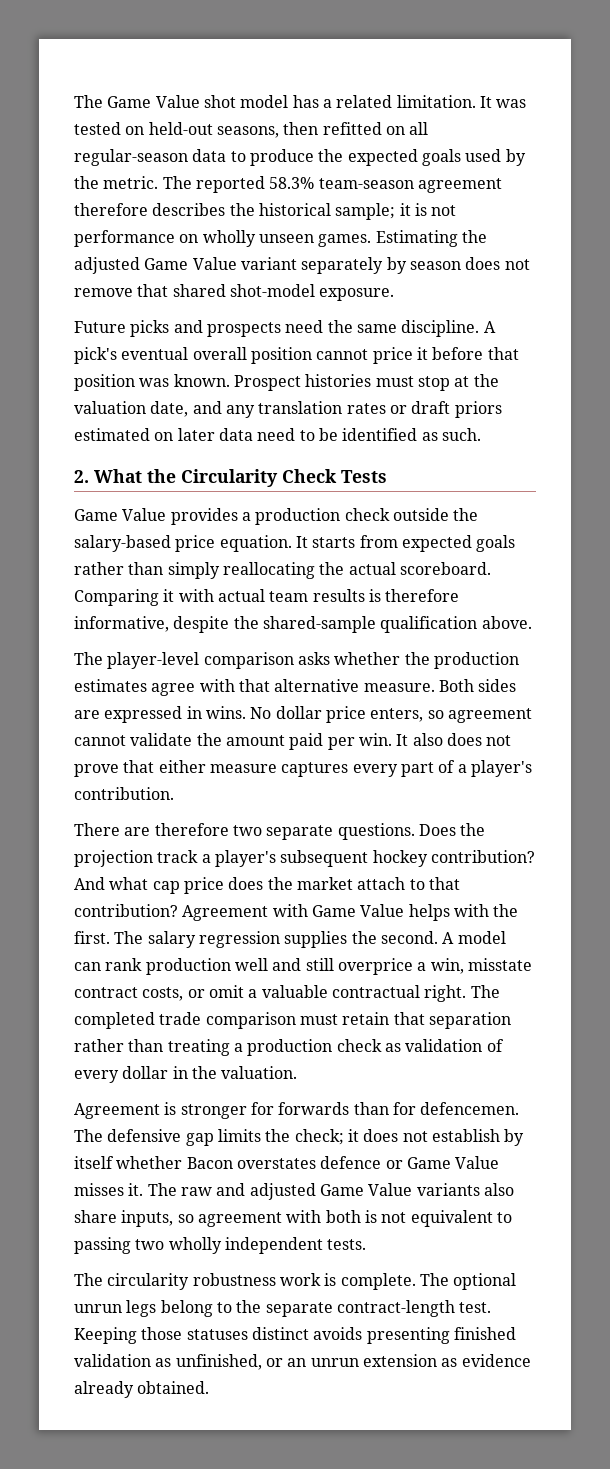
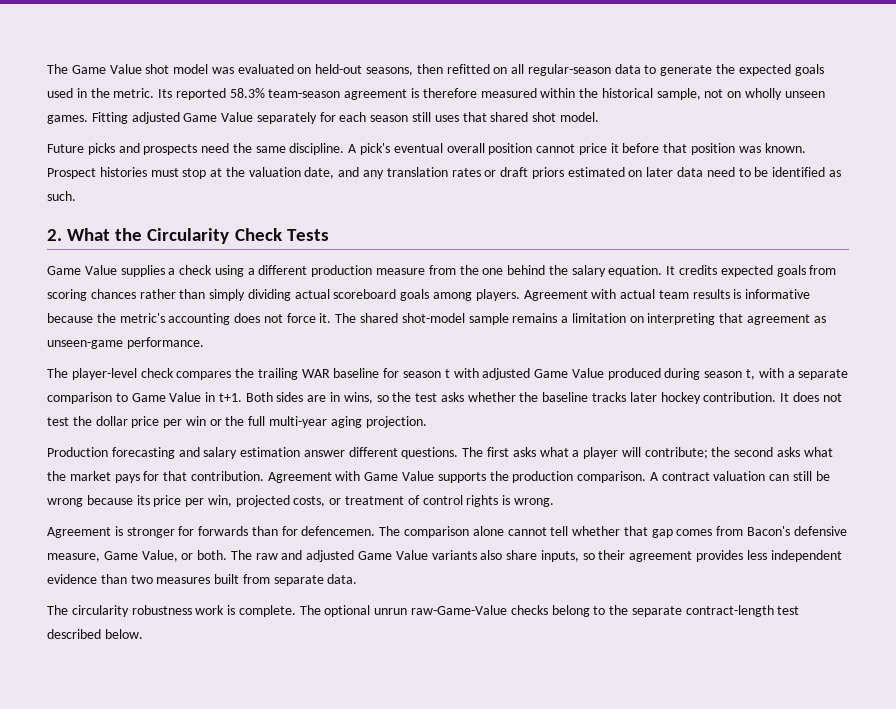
[292,95,527,108] [74,122,121,135] has a related limitation. It was tested -> [211,64,294,74] was evaluated
[249,149,314,166] produce -> [660,65,713,76] generate
[505,149,526,166] by -> [76,88,87,98] in
[162,176,192,189] The -> [158,89,173,98] Its
[74,203,457,220] [74,230,175,247] therefore describes the historical sample; it is not performance -> [411,88,724,100] is therefore measured within the historical sample, not
[375,230,487,247] [74,257,530,274] [74,284,395,301] Estimating the adjusted Game Value variant separately by season does not remove that shared shot-model exposure. -> [91,112,599,124] Fitting adjusted Game Value separately for each season still uses that shared shot model.
[170,508,479,525] [74,535,516,552] [74,562,491,579] [74,589,175,606] provides a production check outside the salary-based price equation. It starts from expected goals rather than simply reallocating the actual scoreboard. Comparing it -> [120,265,837,277] [47,289,588,301] supplies a check using a different production measure from the one behind the salary equation. It credits expected goals from scoring chances rather than simply dividing actual scoreboard goals among players. Agreement
[385,589,460,602] [74,616,532,633] [74,652,519,669] [74,679,517,696] [74,706,532,723] [74,733,512,750] [74,760,532,777] [74,787,174,800] [74,823,486,840] [74,850,535,867] [74,877,460,894] [74,904,519,921] [74,931,506,948] [74,958,532,975] [74,985,500,1002] [74,1012,511,1029] [74,1039,504,1056] [74,1066,298,1083] therefore informative, despite the shared-sample qualification above. // The player-level comparison asks whether the production estimates agree with that alternative measure. Both sides are expressed in wins. No dollar price enters, so agreement cannot validate the amount paid per win. It also does not prove that either measure captures every part of a player's contribution. // There are therefore two separate questions. Does the projection track a player's subsequent hockey contribution? And what cap price does the market attach to that contribution? Agreement with Game Value helps with the first. The salary regression supplies the second. A model can rank production well and still overprice a win, misstate contract costs, or omit a valuable contractual right. The completed trade comparison must retain that separation rather than treating a production check as validation of every dollar in the valuation. -> [745,289,811,299] [47,313,826,325] [47,337,204,349] [47,368,849,380] [47,392,842,404] [47,416,427,428] [47,447,833,459] [47,471,830,483] [47,495,554,507] informative because the metric's accounting does not force it. The shared shot-model sample remains a limitation on interpreting that agreement as unseen-game performance. // The player-level check compares the trailing WAR baseline for season t with adjusted Game Value produced during season t, with a separate comparison to Game Value in t+1. Both sides are in wins, so the test asks whether the baseline tracks later hockey contribution. It does not test the dollar price per win or the full multi-year aging projection. // Production forecasting and salary estimation answer different questions. The first asks what a player will contribute; the second asks what the market pays for that contribution. Agreement with Game Value supports the production comparison. A contract valuation can still be wrong because its price per win, projected costs, or treatment of control rights is wrong.
[107,1129,525,1146] [74,1156,500,1169] [74,1183,144,1196] defensive gap limits the check; it does not establish by itself whether Bacon overstates defence or Game Value misses it. -> [404,526,847,538] [47,550,228,562] comparison alone cannot tell whether that gap comes from Bacon's defensive measure, Game Value, or both.
[197,1210,512,1227] [74,1237,367,1254] agreement with both is not equivalent to passing two wholly independent tests. -> [598,550,842,562] [47,574,358,586] their agreement provides less independent evidence than two measures built from separate data.
[126,1300,157,1317] legs -> [411,605,548,615] raw-Game-Value checks
[459,1302,492,1313] [74,1327,516,1344] [74,1354,531,1370] [74,1381,210,1398] test. Keeping those statuses distinct avoids presenting finished validation as unfinished, or an unrun extension as evidence already obtained. -> [777,606,800,615] [47,629,143,639] test described below.

